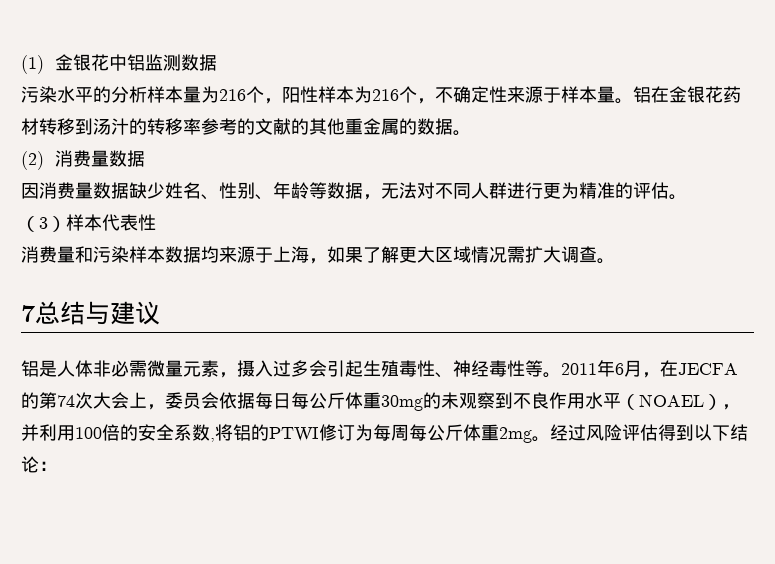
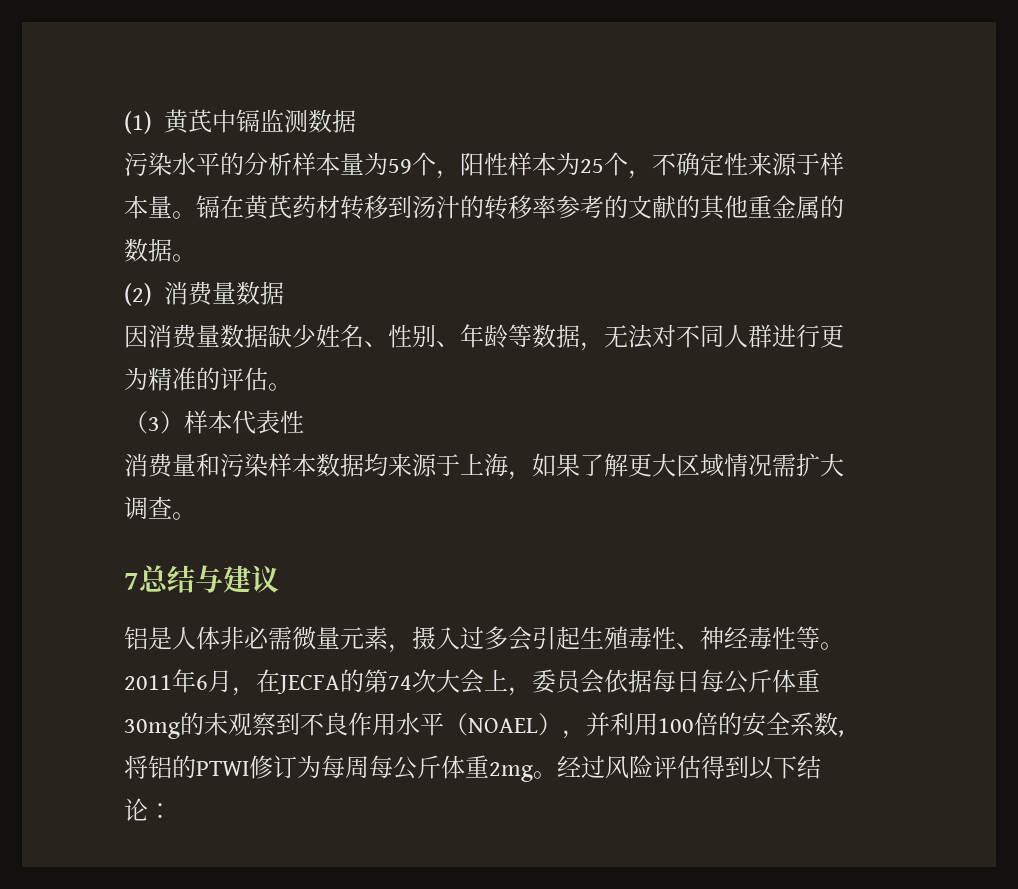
[55,54,146,71] 金银花中铝 -> [164,109,260,134] 黄芪中镉
[219,89,246,101] 216 -> [388,159,412,174] 59
[372,89,399,101] 216 -> [580,159,604,173] 25
[633,86,723,103] 铝在金银花 -> [196,195,292,220] 镉在黄芪

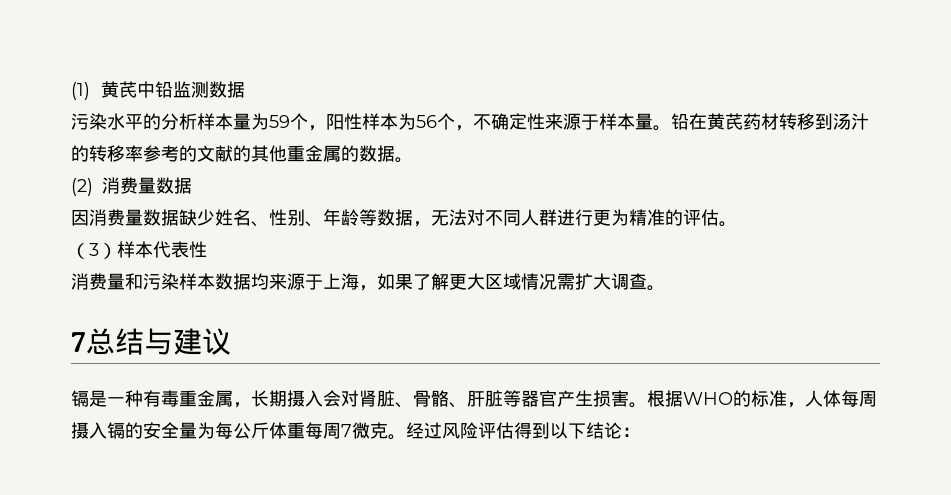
[236,109,260,133] 镉 -> [154,81,173,98] 铅
[580,159,604,173] 25 -> [416,115,437,128] 56
[196,195,220,219] 镉 -> [671,113,689,130] 铅
[124,626,844,653] [124,669,820,696] [124,712,844,739] [124,755,533,782] 铝是人体非必需微量元素，摄入过多会引起生殖毒性、神经毒性等。2011年6月，在JECFA的第74次大会上，委员会依据每日每公斤体重30mg的未观察到不良作用水平（NOAEL），并利用100倍的安全系数,将铝的PTWI修订为每周每公斤体重2mg -> [71,390,877,408] [71,422,388,439] 镉是一种有毒重金属，长期摄入会对肾脏、骨骼、肝脏等器官产生损害。根据WHO的标准，人体每周摄入镉的安全量为每公斤体重每周7微克

